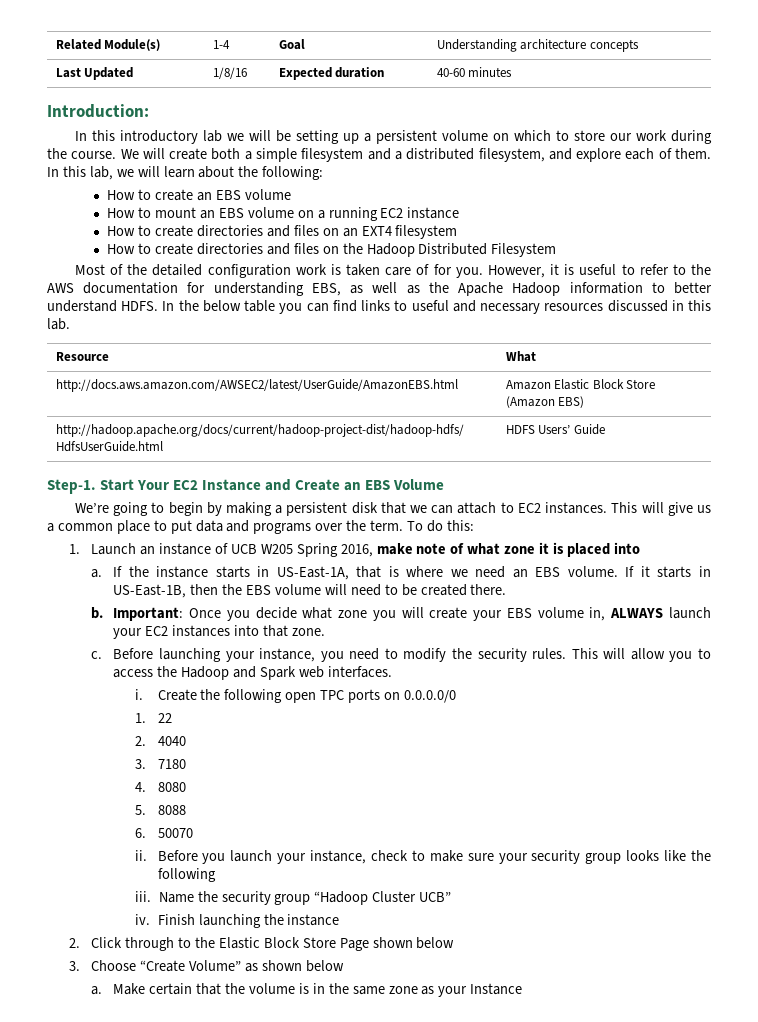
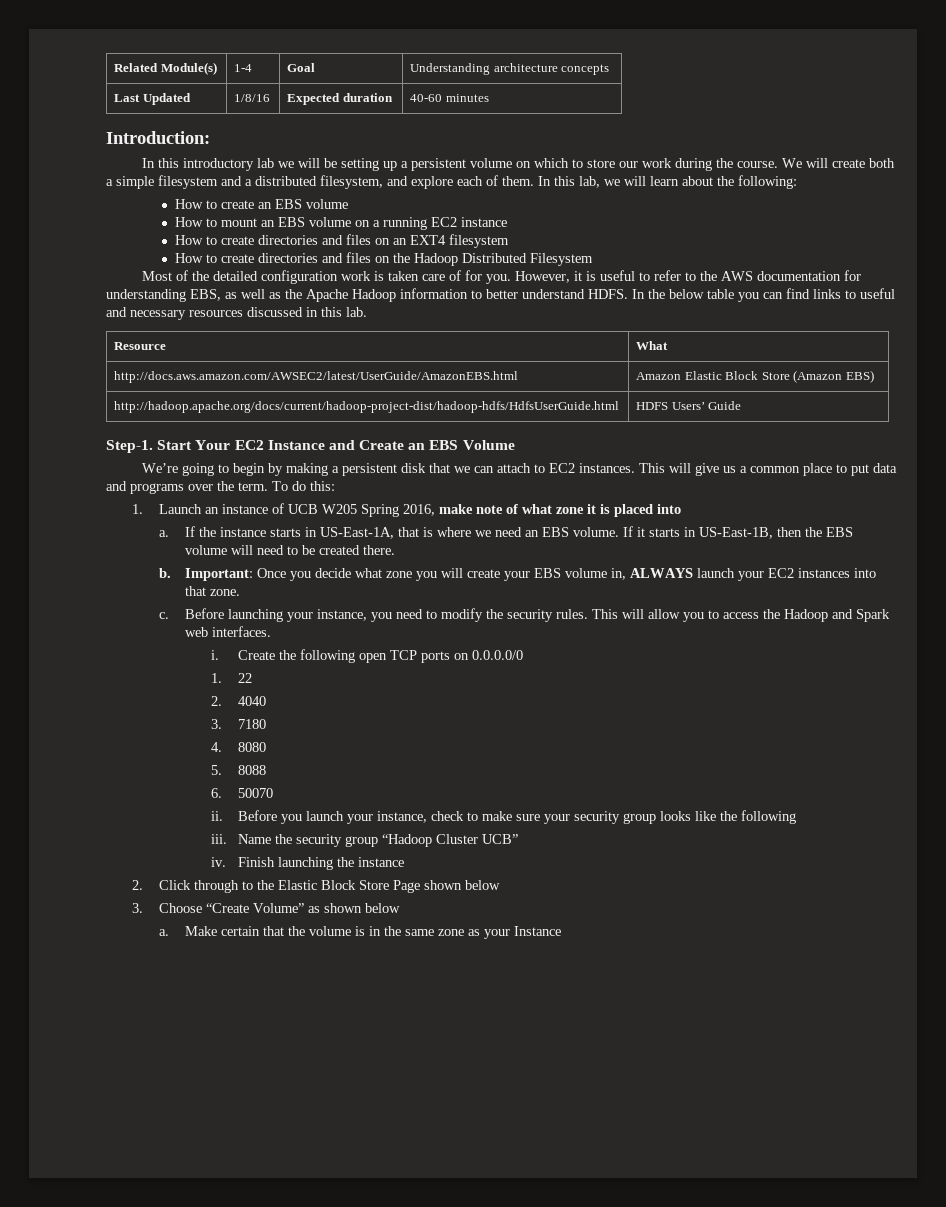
[320,690,345,700] TPC -> [389,650,417,660] TCP

